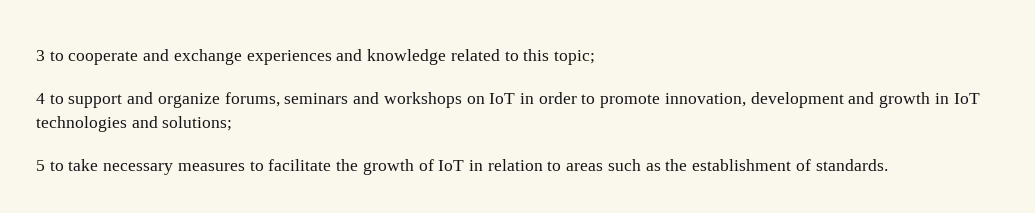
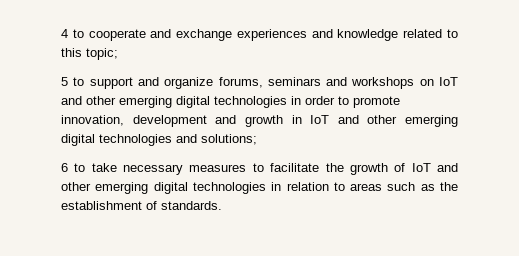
[36,50,45,61] 3 -> [61,29,68,38] 4
[36,93,45,104] 4 -> [61,77,68,86] 5
(516, 98) none -> [61,96,287,108] and other emerging digital technologies
(980, 98) none -> [337,115,458,127] [61,134,95,146] and other emerging digital
[36,160,45,171] 5 -> [61,163,68,172] 6
(465, 165) none -> [437,163,459,172] [61,182,266,194] and other emerging digital technologies

